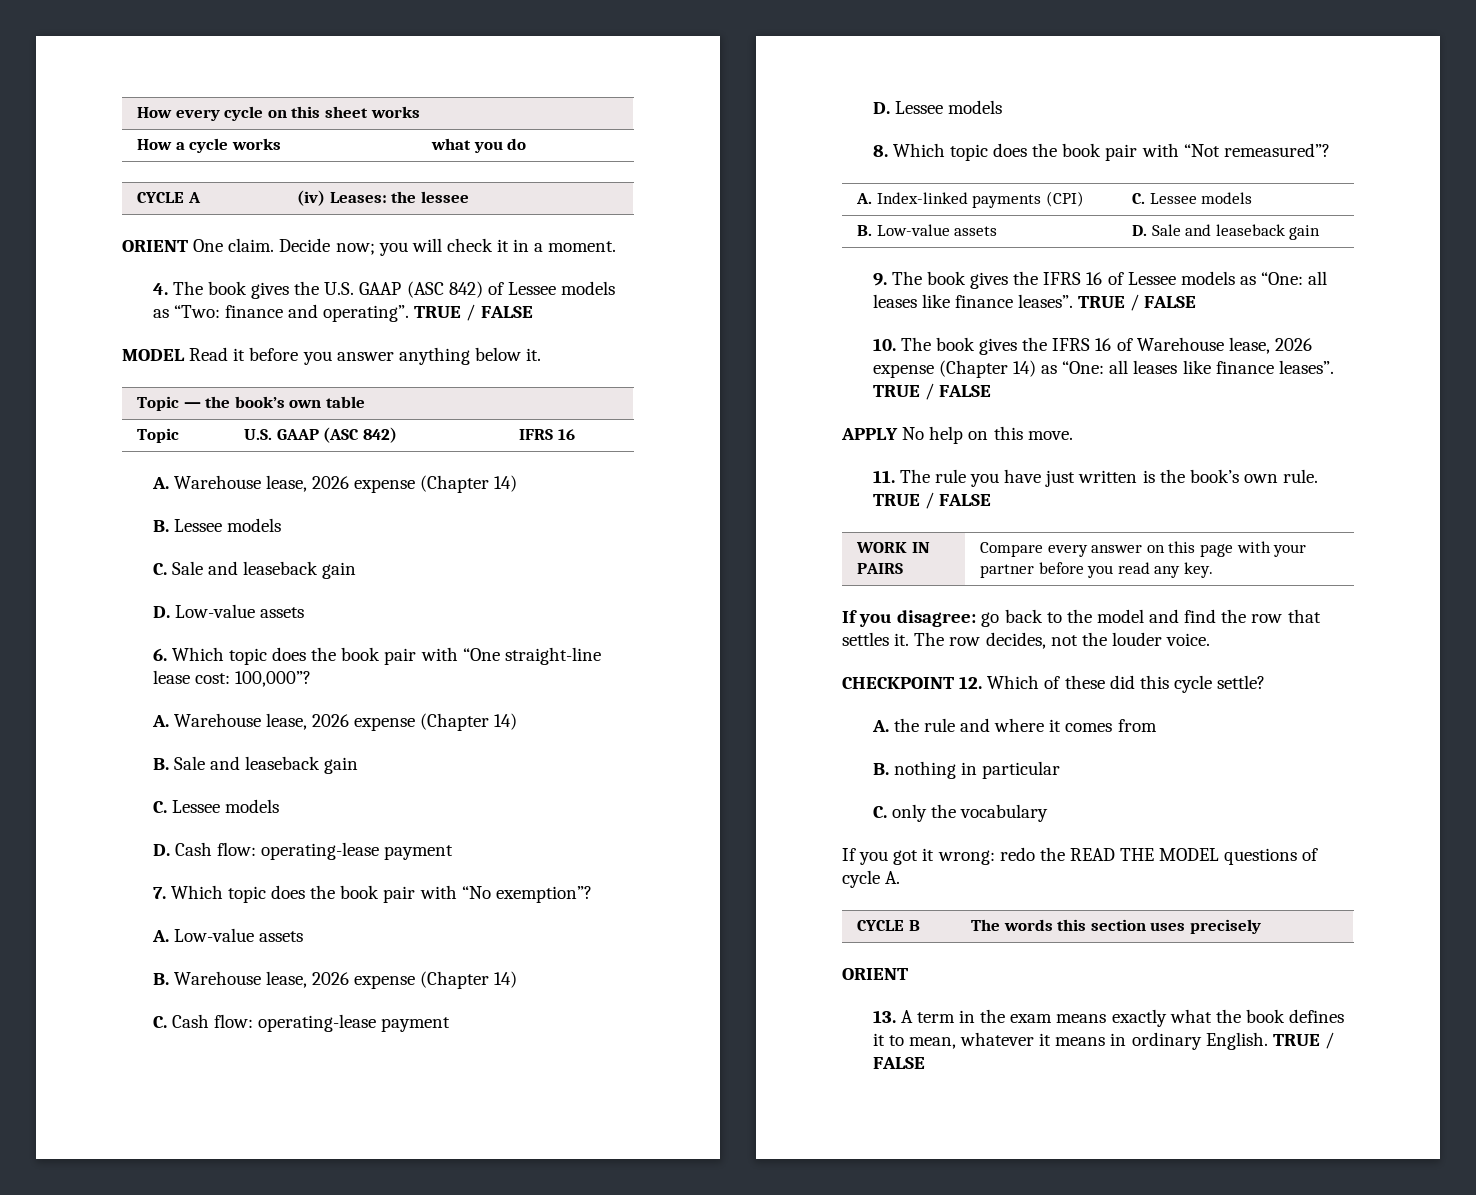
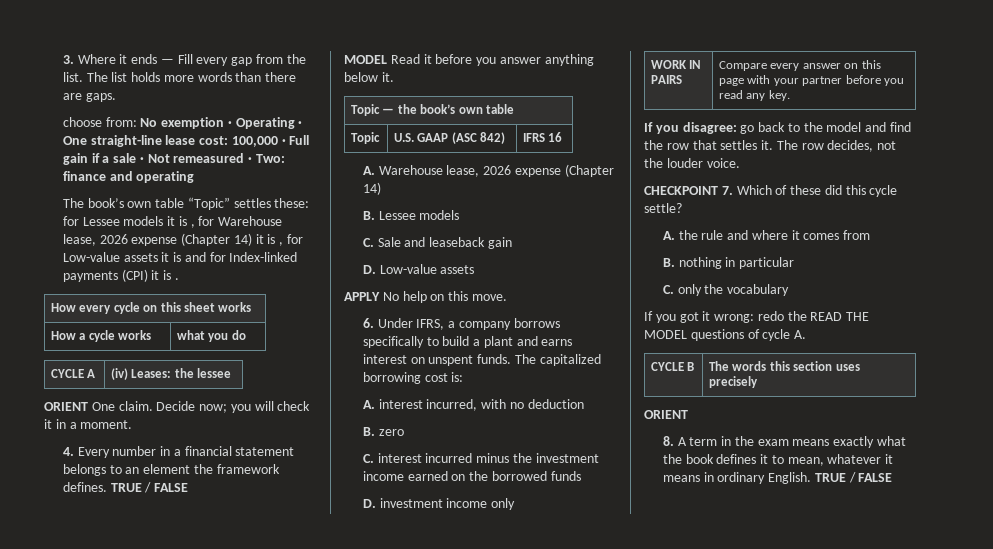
(137, 112) none -> [62,54,306,66] [62,72,297,82] [62,93,116,102] [62,117,303,129] [62,135,310,147] [62,153,286,165] [62,171,195,183] [62,197,310,210] [62,216,283,228] [62,233,304,246] [62,252,298,262] [62,269,179,282] 3. Where it ends — Fill every gap from the list. The list holds more words than there are gaps. // choose from: No exemption · Operating · One straight-line lease cost: 100,000 · Full gain if a sale · Not remeasured · Two: finance and operating // The book’s own table “Topic” settles these: for Lessee models it is , for Warehouse lease, 2026 expense (Chapter 14) it is , for Low-value assets it is and for Index-linked payments (CPI) it is . //
[172,281,616,299] [152,304,410,322] The book gives the U.S. GAAP (ASC 842) of Lessee models as “Two: finance and operating”. -> [77,446,295,458] [62,464,280,476] [62,482,107,492] Every number in a financial statement belongs to an element the framework defines.
[152,647,601,665] [152,670,311,687] [151,713,518,731] [152,756,359,774] [152,799,279,813] [152,842,454,860] [152,885,592,903] [151,928,303,942] [152,971,518,989] [152,1014,451,1032] [872,100,1002,114] [872,143,1330,161] [856,191,1084,208] [1132,192,1253,204] [857,224,998,236] [1132,224,1321,240] [872,271,1328,289] [872,294,1197,311] [872,337,1312,355] [872,360,1334,378] [872,383,991,400] // 6. Which topic does the book pair with “One straight-line lease cost: 100,000”? // A. Warehouse lease, 2026 expense (Chapter 14) // B. Sale and leaseback gain // C. Lessee models // D. Cash flow: operating-lease payment // 7. Which topic does the book pair with “No exemption”? // A. Low-value assets // B. Warehouse lease, 2026 expense (Chapter 14) // C. Cash flow: operating-lease payment // D. Lessee models // 8. Which topic does the book pair with “Not remeasured”? // A. Index-linked payments (CPI) | C. Lessee models // B. Low-value assets | D. Sale and leaseback gain // 9. The book gives the IFRS 16 of Lessee models as “One: all leases like finance leases”. TRUE / FALSE // 10. The book gives the IFRS 16 of Warehouse lease, 2026 expense (Chapter 14) as “One: all leases like finance leases”. TRUE / FALSE -> (475, 269) none
[872,469,1319,487] [872,492,991,509] 11. The rule you have just written is the book’s own rule. TRUE / FALSE -> [362,318,560,330] [362,336,573,348] [362,354,601,366] [362,372,464,384] [362,399,584,411] [362,427,404,436] [362,453,599,463] [362,471,581,481] [362,498,516,510] 6. Under IFRS, a company borrows specifically to build a plant and earns interest on unspent funds. The capitalized borrowing cost is: // A. interest incurred, with no deduction // B. zero // C. interest incurred minus the investment income earned on the borrowed funds // D. investment income only
[959,676,983,689] 12. -> [721,186,733,195] 7.
[872,1010,896,1023] 13. -> [662,436,674,446] 8.

